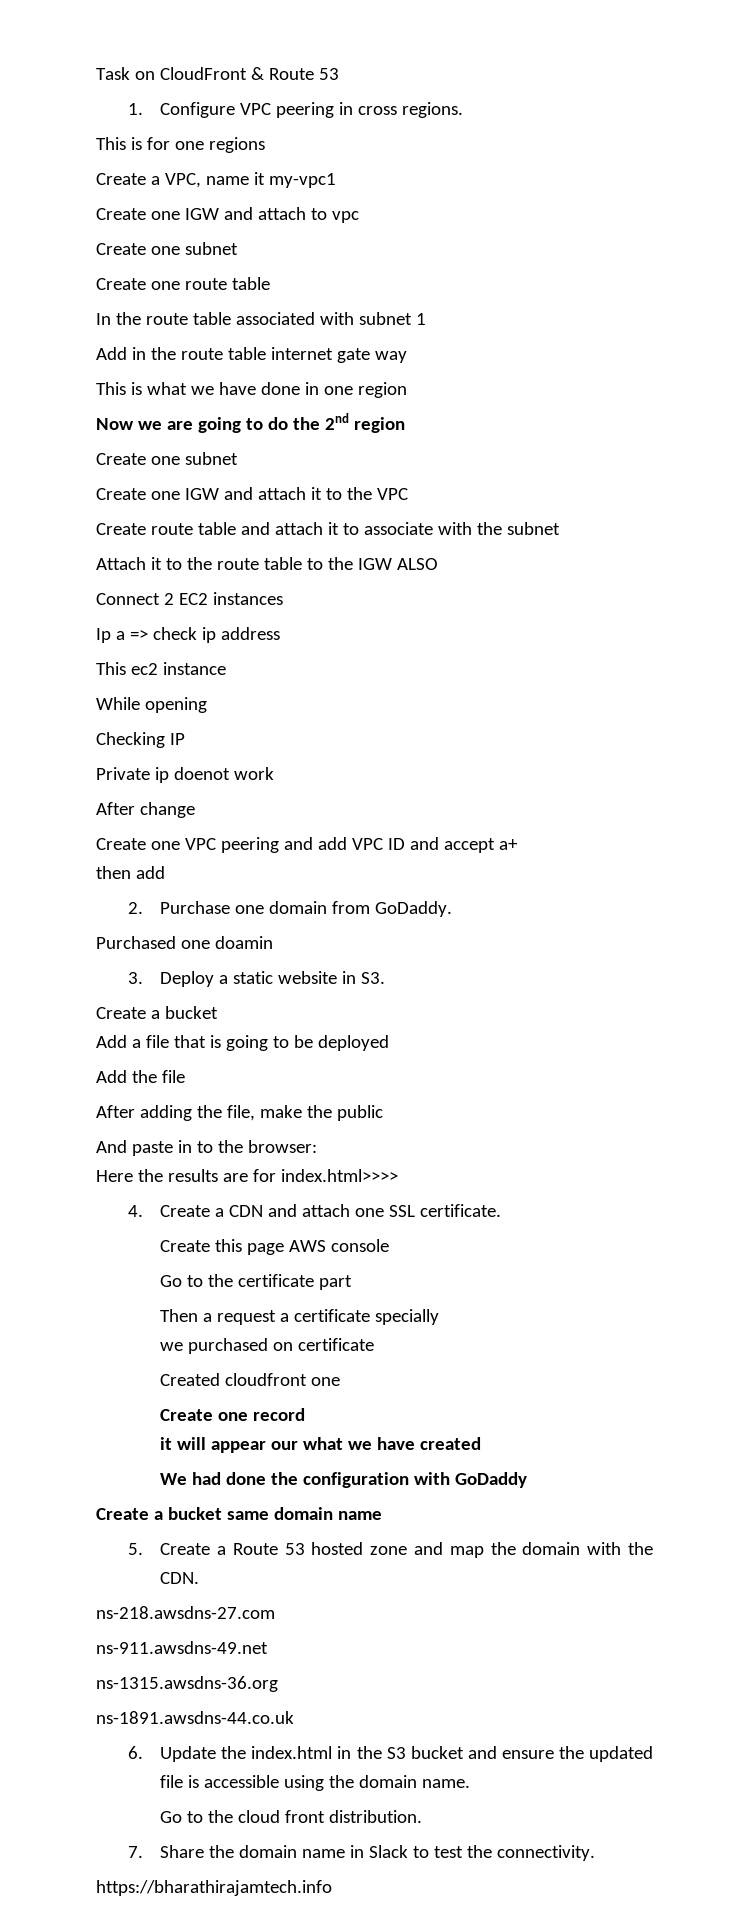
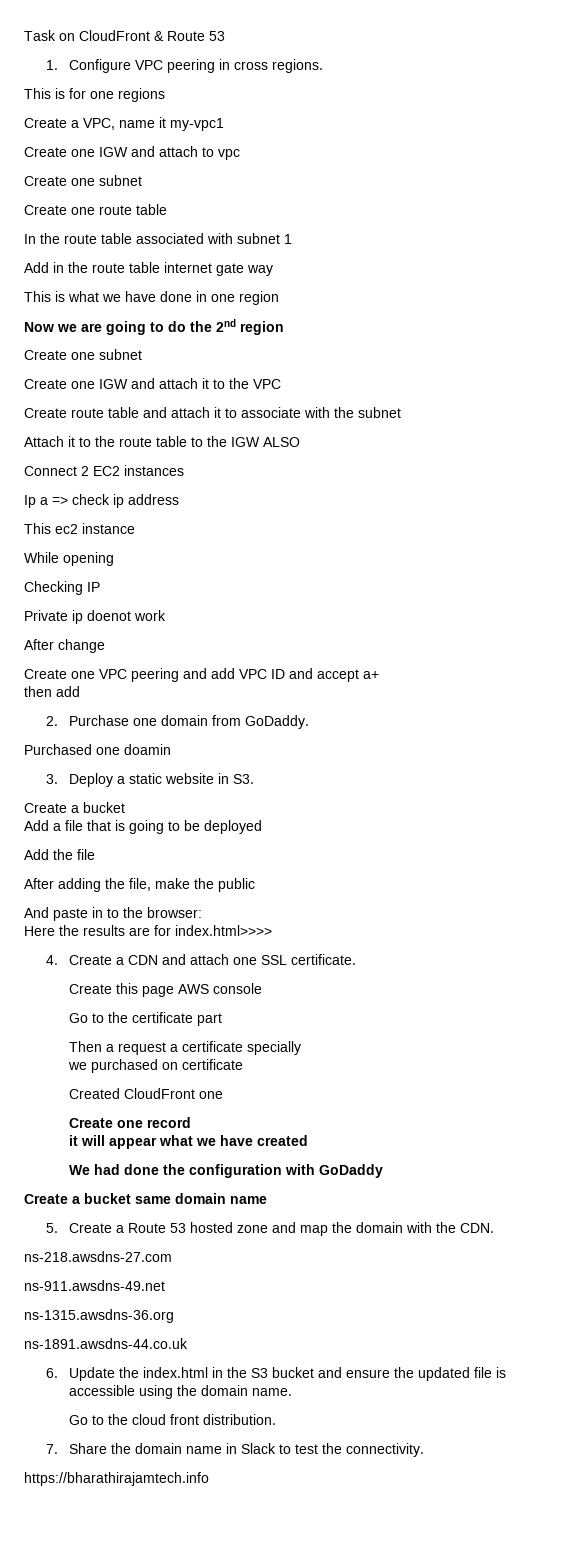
[225,1373,308,1386] cloudfront -> [123,1088,195,1099] CloudFront
[271,1441,299,1450] our -> (157, 1143) none

